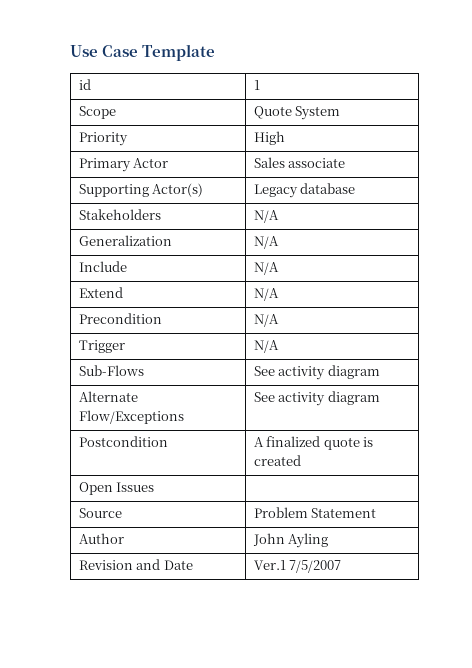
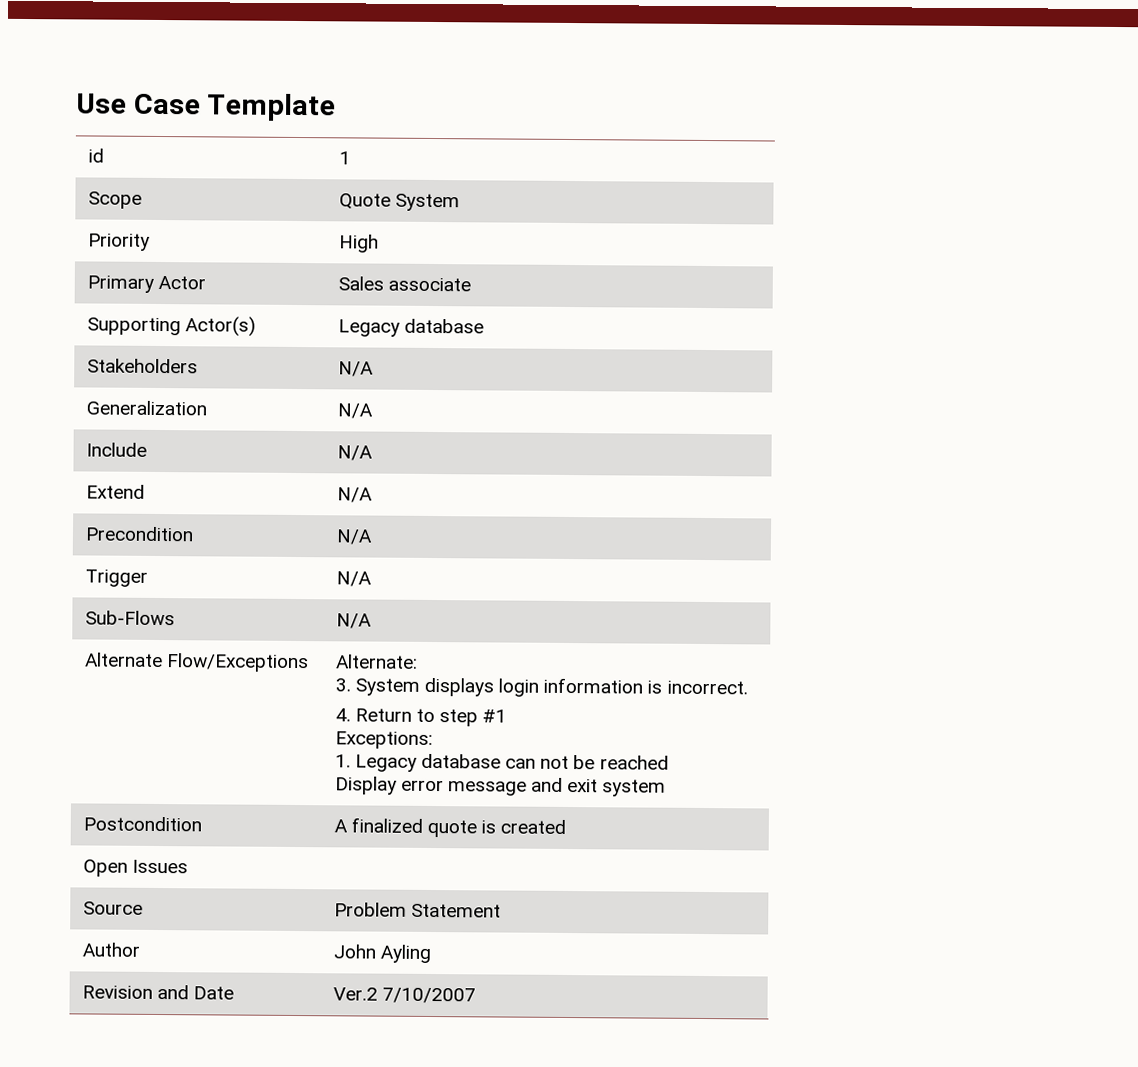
[253,365,380,380] See activity diagram -> [335,613,372,629] N/A
[253,391,380,406] See activity diagram -> [335,654,418,669] [334,677,748,697] [334,708,508,727] [334,731,433,750] [334,753,669,772] [334,776,667,797] Alternate: // 3. System displays login information is incorrect. // 4. Return to step #1 // Exceptions: // 1. Legacy database can not be reached // Display error message and exit system
[253,560,342,573] Ver.1 7/5/2007 -> [332,987,476,1004] Ver.2 7/10/2007

